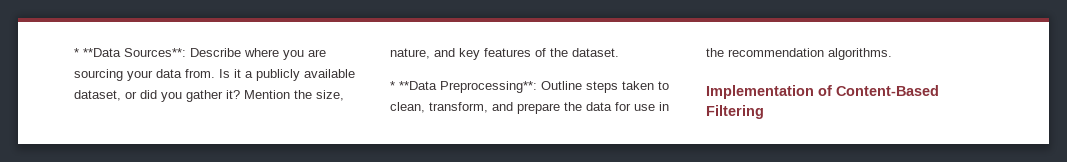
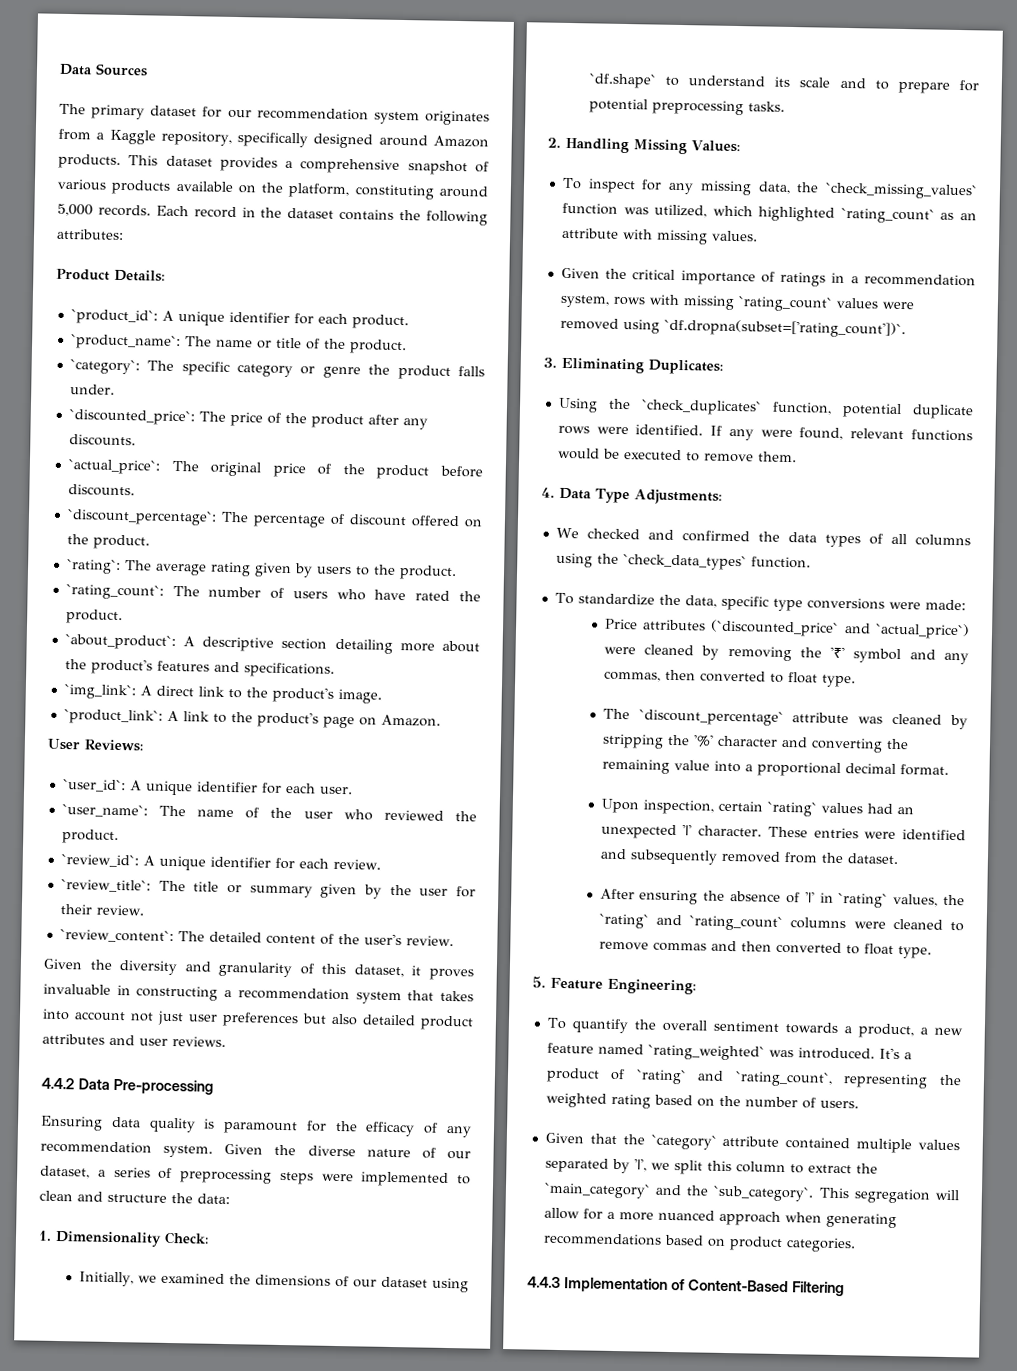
[74,48,326,60] [74,69,355,81] [74,90,344,102] [390,48,619,60] [390,81,669,93] [390,102,669,114] [706,48,892,60] * **Data Sources**: Describe where you are sourcing your data from. Is it a publicly available dataset, or did you gather it? Mention the size, nature, and key features of the dataset. // * **Data Preprocessing**: Outline steps taken to clean, transform, and prepare the data for use in the recommendation algorithms. // -> [59,63,148,77] [59,103,490,126] [58,128,489,149] [58,153,489,176] [57,178,488,200] [57,203,489,226] [56,228,124,240] [56,268,166,282] [70,309,409,330] [69,334,407,355] [69,359,486,380] [69,384,115,395] [68,409,428,430] [68,434,136,447] [67,459,483,480] [67,484,135,497] [66,509,482,528] [66,534,150,550] [65,559,457,581] [65,584,482,602] [65,609,123,625] [64,634,481,654] [64,658,335,678] [63,684,382,704] [63,709,441,729] [47,738,144,752] [62,778,353,796] [61,803,478,822] [61,828,119,845] [60,853,381,871] [60,878,476,899] [59,903,144,916] [59,928,454,947] [43,958,474,981] [43,983,475,1005] [42,1008,474,1031] [42,1033,226,1047] [41,1077,214,1095] [40,1115,472,1138] [40,1140,472,1160] [40,1165,471,1188] [39,1190,230,1205] [38,1230,210,1247] [78,1271,469,1293] [588,73,979,94] [588,98,785,116] [547,137,741,155] [561,177,978,200] [561,202,977,224] [561,227,758,245] [560,267,976,287] [559,294,914,312] [559,317,906,339] [543,357,724,375] [557,397,974,420] [557,424,973,442] [557,447,797,463] [541,487,723,505] [555,527,971,548] [555,552,811,571] [554,592,966,612] [604,618,970,640] [603,644,969,665] [603,669,856,688] [602,708,969,730] [601,733,909,753] [601,758,949,777] [600,798,914,817] [600,823,966,841] [599,848,899,865] [599,888,965,908] [598,913,964,932] [598,940,932,959] [532,976,697,995] [546,1017,963,1039] [546,1042,912,1061] [545,1067,962,1089] [545,1092,859,1109] [544,1132,960,1154] [544,1157,878,1175] [543,1182,960,1204] [543,1207,897,1229] [542,1232,856,1253] [527,1276,561,1289] Data Sources // The primary dataset for our recommendation system originates from a Kaggle repository, specifically designed around Amazon products. This dataset provides a comprehensive snapshot of various products available on the platform, constituting around 5,000 records. Each record in the dataset contains the following attributes: // Product Details: // `product_id`: A unique identifier for each product. // `product_name`: The name or title of the product. // `category`: The specific category or genre the product falls under. // `discounted_price`: The price of the product after any discounts. // `actual_price`: The original price of the product before discounts. // `discount_percentage`: The percentage of discount offered on the product. // `rating`: The average rating given by users to the product. // `rating_count`: The number of users who have rated the product. // `about_product`: A descriptive section detailing more about the product's features and specifications. // `img_link`: A direct link to the product's image. // `product_link`: A link to the product's page on Amazon. // User Reviews: // `user_id`: A unique identifier for each user. // `user_name`: The name of the user who reviewed the product. // `review_id`: A unique identifier for each review. // `review_title`: The title or summary given by the user for their review. // `review_content`: The detailed content of the user's review. // Given the diversity and granularity of this dataset, it proves invaluable in constructing a recommendation system that takes into account not just user preferences but also detailed product attributes and user reviews. // 4.4.2 Data Pre-processing // Ensuring data quality is paramount for the efficacy of any recommendation system. Given the diverse nature of our dataset, a series of preprocessing steps were implemented to clean and structure the data: // 1. Dimensionality Check: // Initially, we examined the dimensions of our dataset using `df.shape` to understand its scale and to prepare for potential preprocessing tasks. // 2. Handling Missing Values: // To inspect for any missing data, the `check_missing_values` function was utilized, which highlighted `rating_count` as an attribute with missing values. // Given the critical importance of ratings in a recommendation system, rows with missing `rating_count` values were removed using `df.dropna(subset=['rating_count'])`. // 3. Eliminating Duplicates: // Using the `check_duplicates` function, potential duplicate rows were identified. If any were found, relevant functions would be executed to remove them. // 4. Data Type Adjustments: // We checked and confirmed the data types of all columns using the `check_data_types` function. // To standardize the data, specific type conversions were made: // Price attributes (`discounted_price` and `actual_price`) were cleaned by removing the '₹' symbol and any commas, then converted to float type. // The `discount_percentage` attribute was cleaned by stripping the '%' character and converting the remaining value into a proportional decimal format. // Upon inspection, certain `rating` values had an unexpected '|' character. These entries were identified and subsequently removed from the dataset. // After ensuring the absence of '|' in `rating` values, the `rating` and `rating_count` columns were cleaned to remove commas and then converted to float type. // 5. Feature Engineering: // To quantify the overall sentiment towards a product, a new feature named `rating_weighted` was introduced. It's a product of `rating` and `rating_count`, representing the weighted rating based on the number of users. // Given that the `category` attribute contained multiple values separated by '|', we split this column to extract the `main_category` and the `sub_category`. This segregation will allow for a more nuanced approach when generating recommendations based on product categories. // 4.4.3

